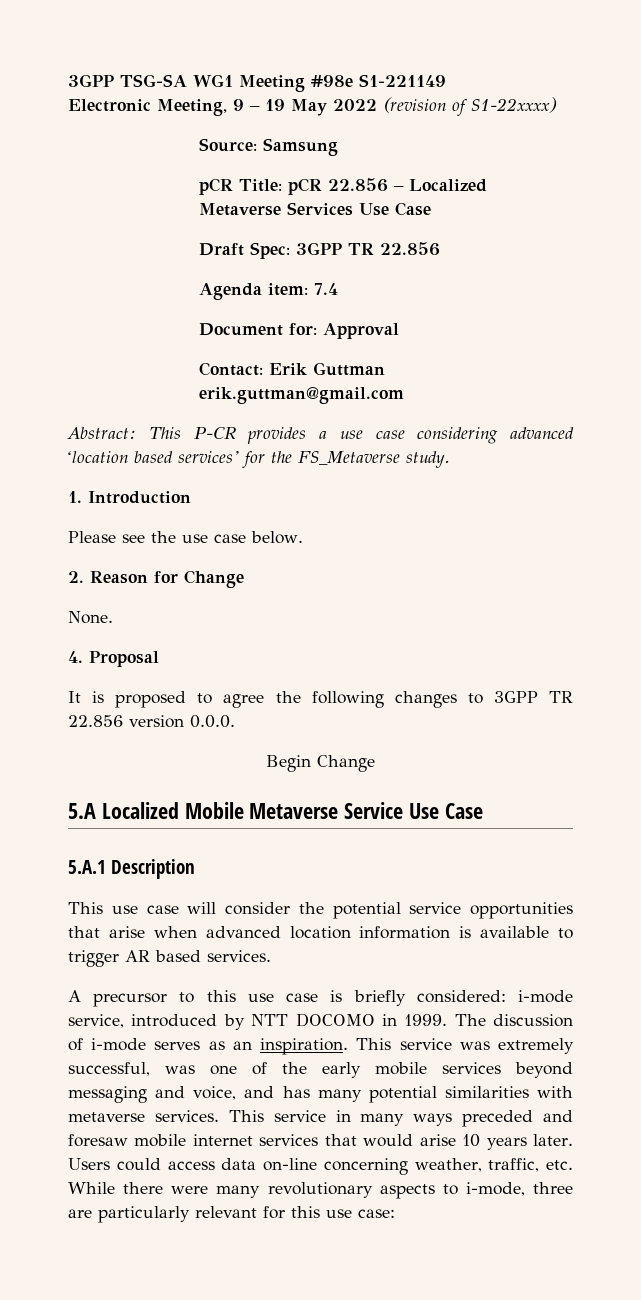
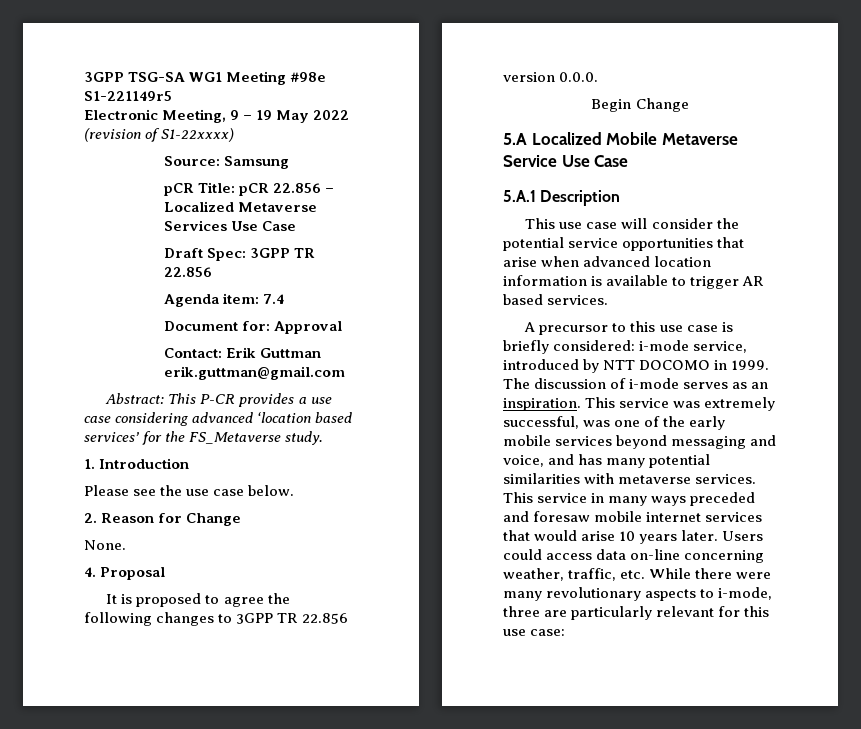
[359,74,446,87] S1-221149 -> [84,91,172,101] S1-221149r5

